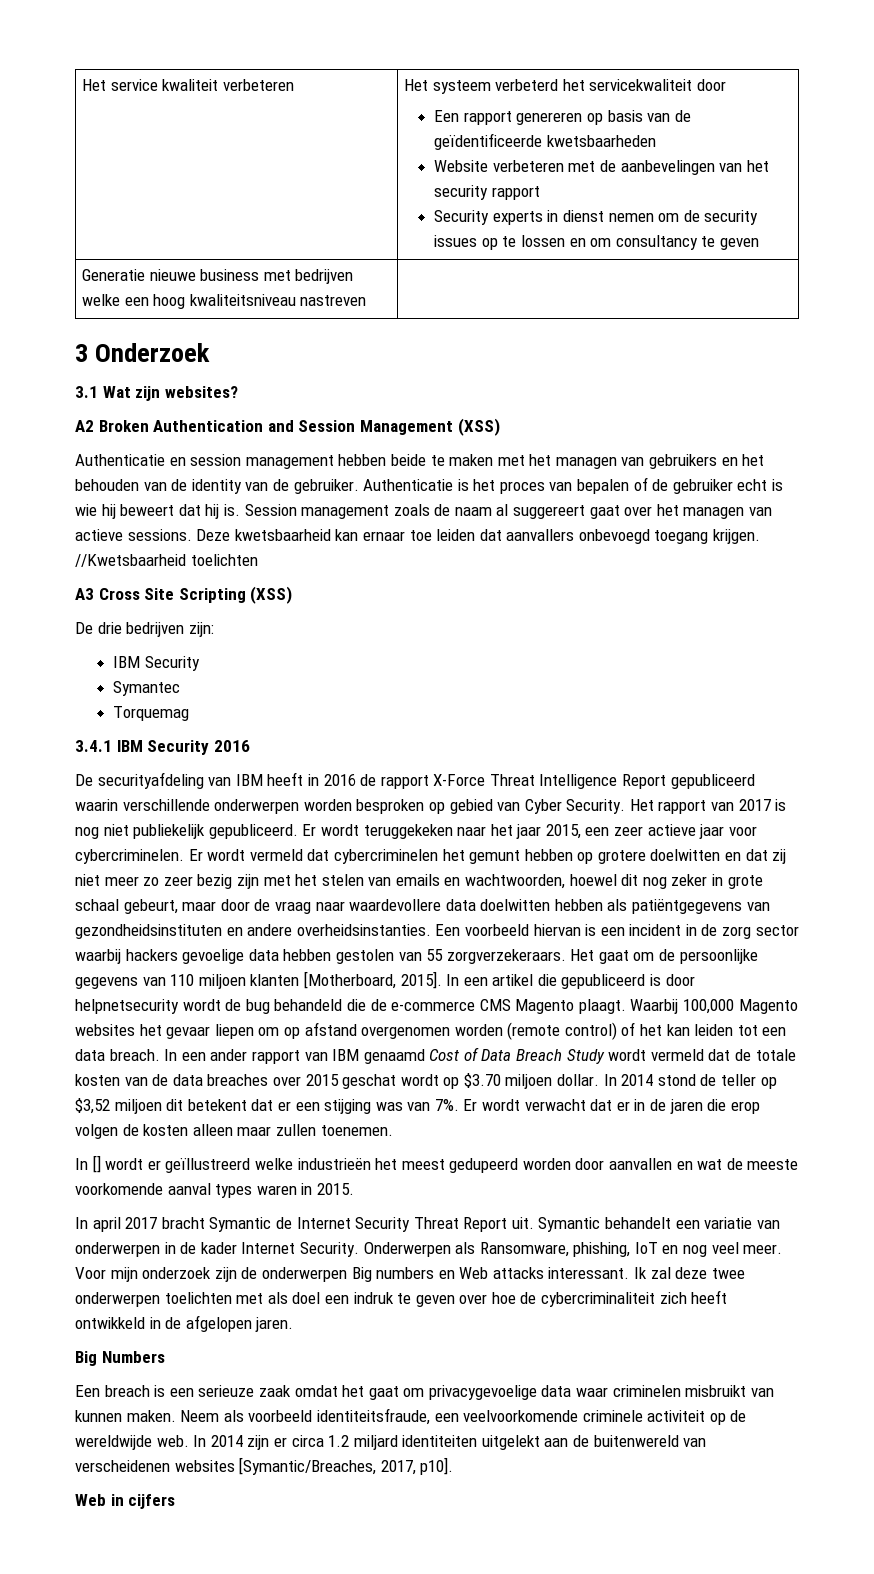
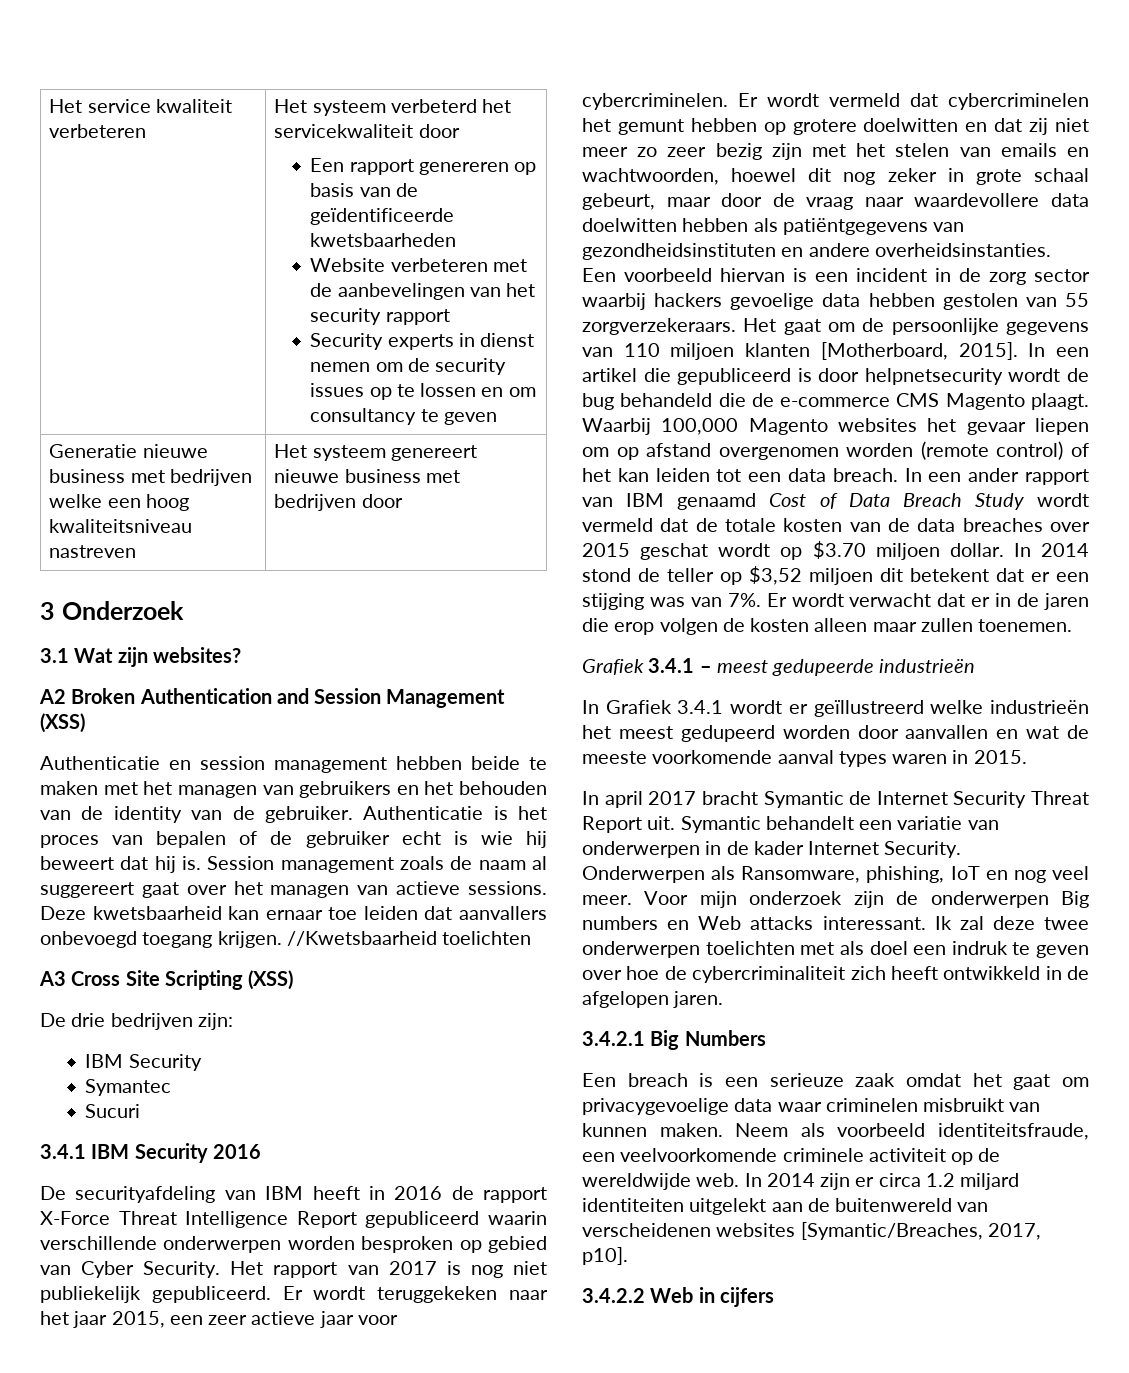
(367, 300) none -> [274,444,477,461] [274,469,460,483] [274,494,403,511] Het systeem genereert nieuwe business met bedrijven door
[113,706,190,721] Torquemag -> [85,1104,141,1118] Sucuri
[75,1155,101,1173] // In [] -> [582,658,976,676] [582,700,724,714] // Grafiek 3.4.1 – meest gedupeerde industrieën // In Grafiek 3.4.1
(294, 1324) none -> [582,1031,645,1046] 3.4.2.1
(454, 1466) none -> [582,1288,645,1303] 3.4.2.2

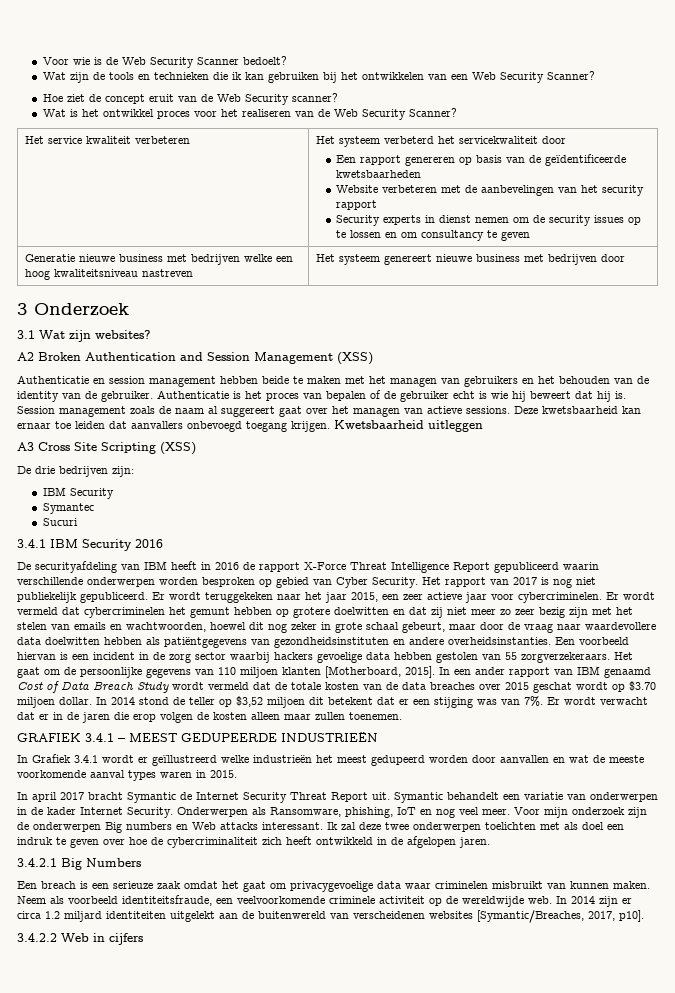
(49, 106) none -> [42,56,287,68] [42,71,595,83] [42,93,338,105] [42,108,457,120] Voor wie is de Web Security Scanner bedoelt? // Wat zijn de tools en technieken die ik kan gebruiken bij het ontwikkelen van een Web Security Scanner? // Hoe ziet de concept eruit van de Web Security scanner? // Wat is het ontwikkel proces voor het realiseren van de Web Security Scanner? //
[286,931,532,946] //Kwetsbaarheid toelichten -> [334,420,483,432] Kwetsbaarheid uitleggen
[582,368,1089,385] [582,393,1089,410] [582,418,1089,435] [582,441,1089,460] [582,468,962,482] artikel die gepubliceerd is door helpnetsecurity wordt de bug behandeld die de e-commerce CMS Magento plaagt. Waarbij 100,000 Magento websites het gevaar liepen om op afstand overgenomen worden (remote control) of het kan leiden tot een data breach. In een -> (471, 672) none
[582,659,644,675] Grafiek -> [17,733,81,742] GRAFIEK
[716,659,976,676] meest gedupeerde industrieën -> [129,732,378,742] MEEST GEDUPEERDE INDUSTRIEËN

